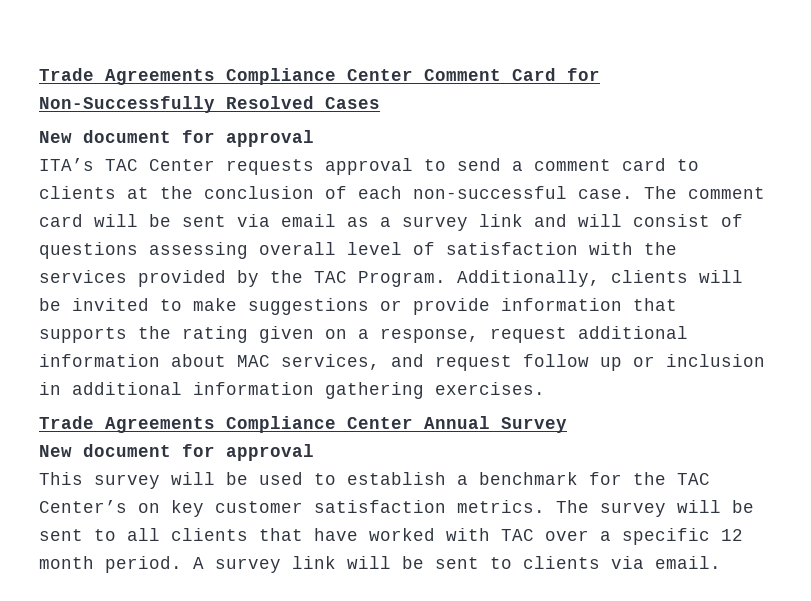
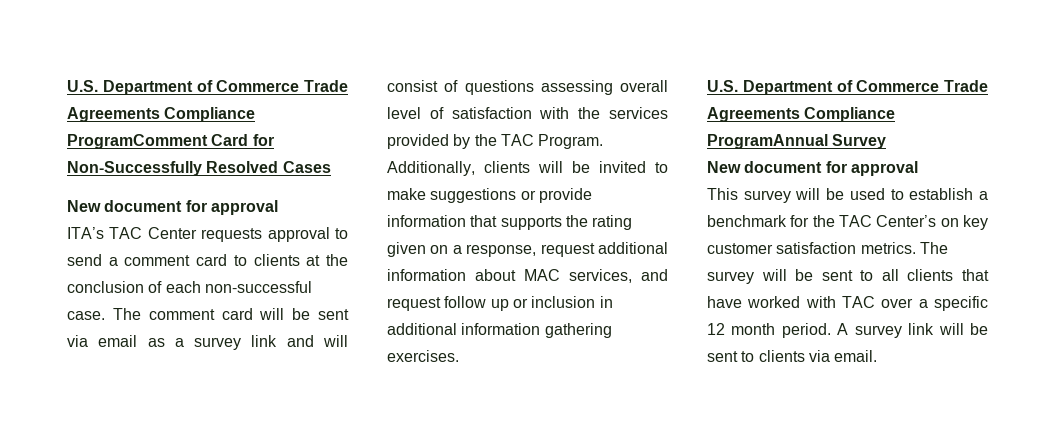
[39,68,501,85] Trade Agreements Compliance Center Comment -> [67,80,348,95] [67,107,256,122] [67,134,208,149] U.S. Department of Commerce Trade Agreements Compliance ProgramComment
[39,416,490,433] Trade Agreements Compliance Center Annual -> [707,80,988,95] [707,107,896,122] [707,134,828,149] U.S. Department of Commerce Trade Agreements Compliance ProgramAnnual

